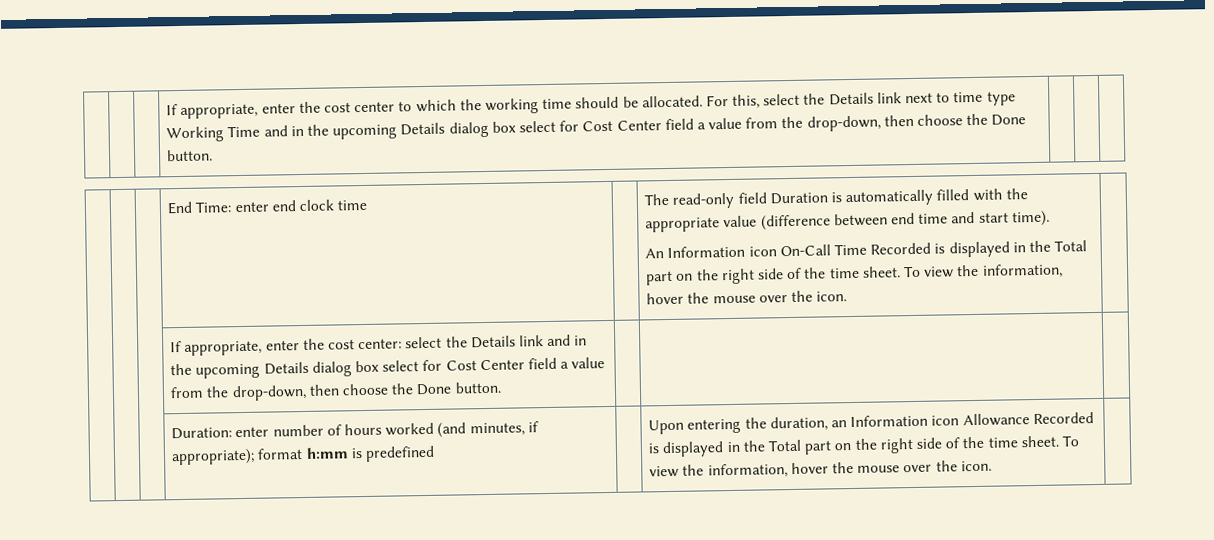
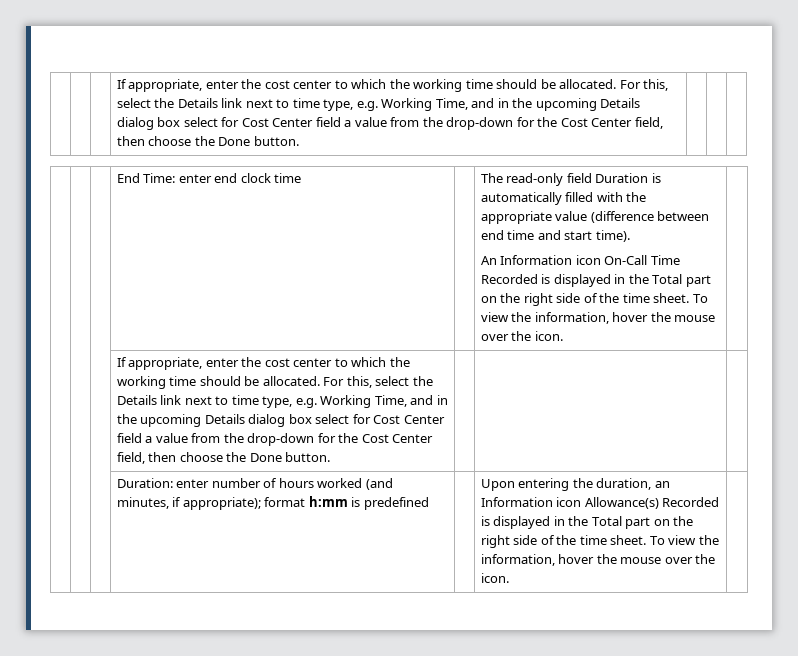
[986,91,1016,106] [166,125,261,143] type Working Time -> [323,98,468,111] type, e.g. Working Time,
[806,115,881,132] drop-down, -> [446,117,663,130] drop-down for the Cost Center field,
[358,335,544,350] center: select the Details link -> [293,357,410,367] [116,376,433,389] [116,395,407,408] center to which the working time should be allocated. For this, select the Details link next to time type, e.g. Working Time,
[231,384,307,402] drop-down, -> [247,433,434,446] [116,452,145,464] drop-down for the Cost Center field,
[962,413,1030,427] Allowance -> [584,497,659,509] Allowance(s)

